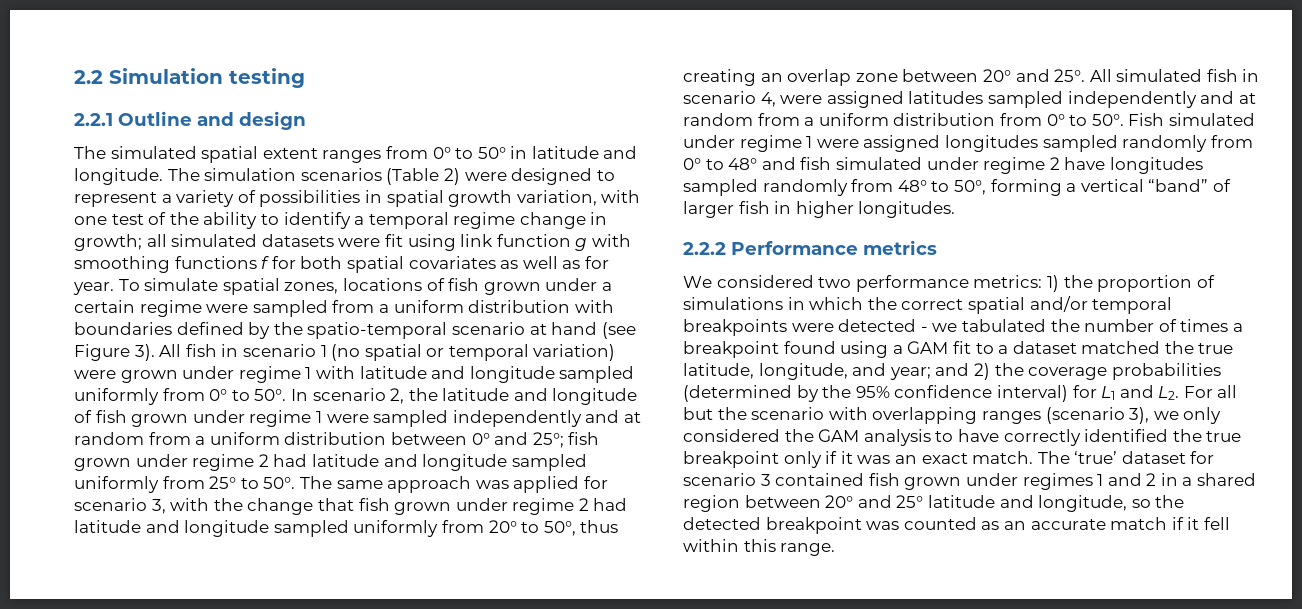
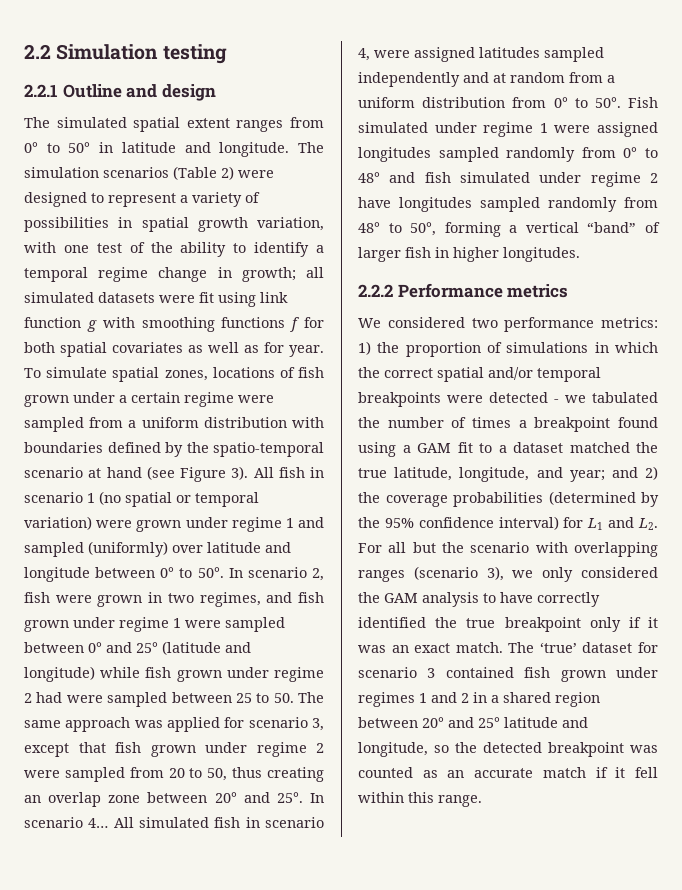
[315,366,635,383] [74,388,205,405] with latitude and longitude sampled uniformly from -> [298,517,324,528] [24,541,291,557] [24,567,156,582] and sampled (uniformly) over latitude and longitude between
[408,388,638,405] [74,410,92,423] the latitude and longitude of -> [24,592,293,607] fish were grown in two regimes, and
[452,410,641,427] [74,432,600,448] [74,454,587,471] [74,476,296,493] independently and at random from a uniform distribution between 0° and 25°; fish grown under regime 2 had latitude and longitude sampled uniformly from 25° to 50°. -> [24,641,251,655] [24,666,324,682] [24,692,294,707] between 0° and 25° (latitude and longitude) while fish grown under regime 2 had were sampled between 25 to 50.
[170,498,314,515] with the change -> [24,743,69,757] except
[593,498,628,511] [74,520,576,537] had latitude and longitude sampled uniformly from 20° to 50°, -> [24,767,228,782] were sampled from 20 to 50,
(1086, 75) none -> [310,793,324,803] [24,817,109,828] In scenario 4…

